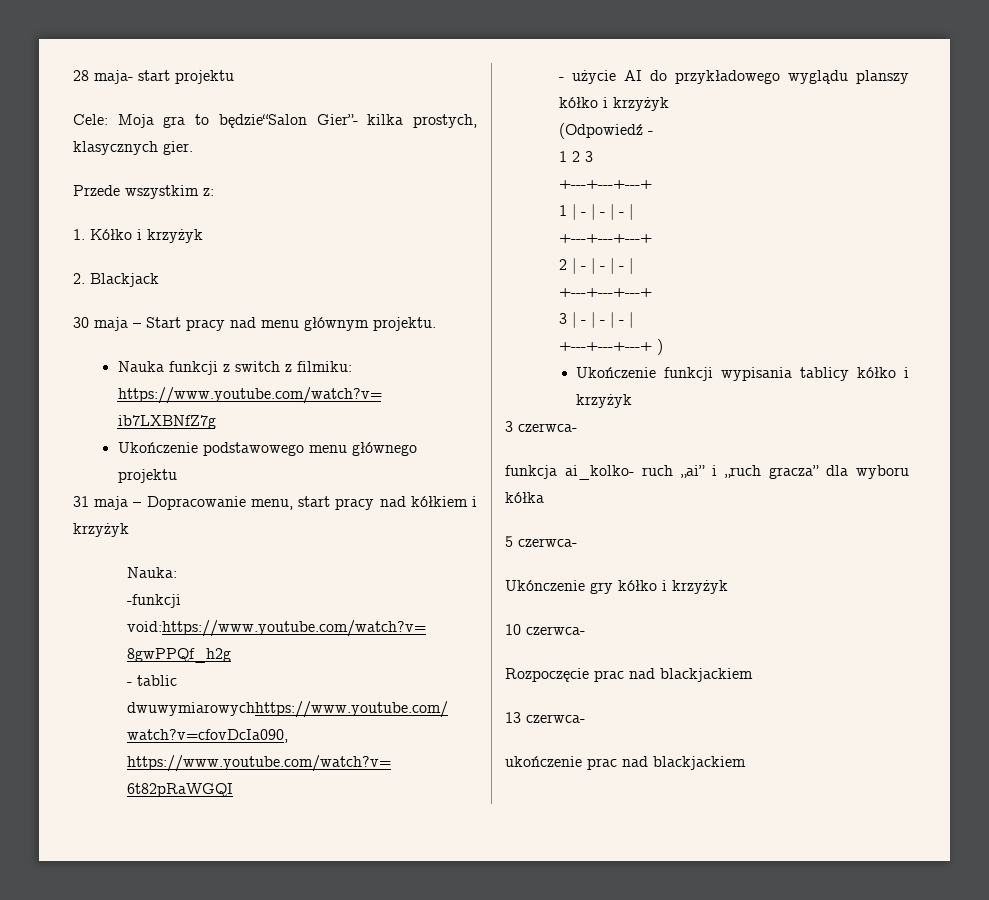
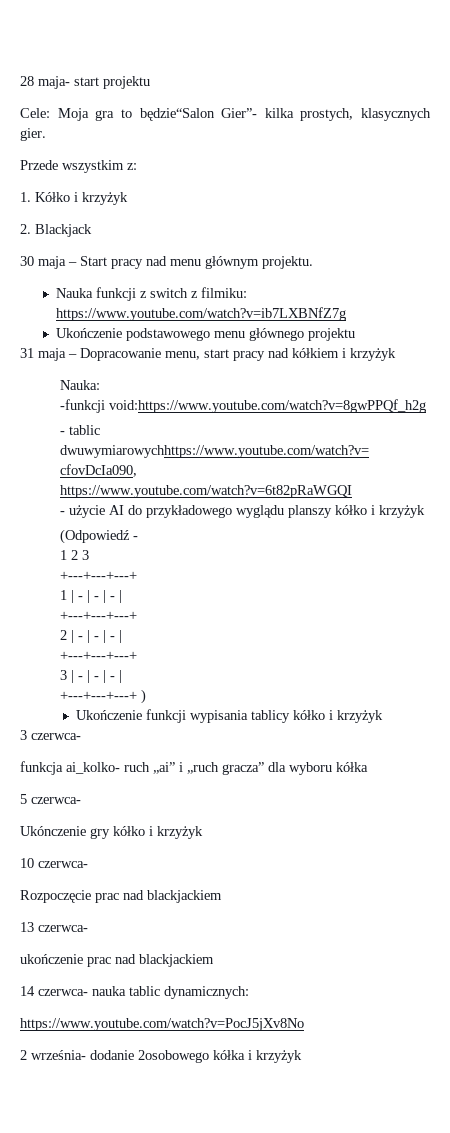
(746, 763) none -> [20,986,249,999] [20,1018,304,1031] [20,1050,302,1063] // 14 czerwca- nauka tablic dynamicznych: // https://www.youtube.com/watch?v=PocJ5jXv8No // 2 września- dodanie 2osobowego kółka i krzyżyk

